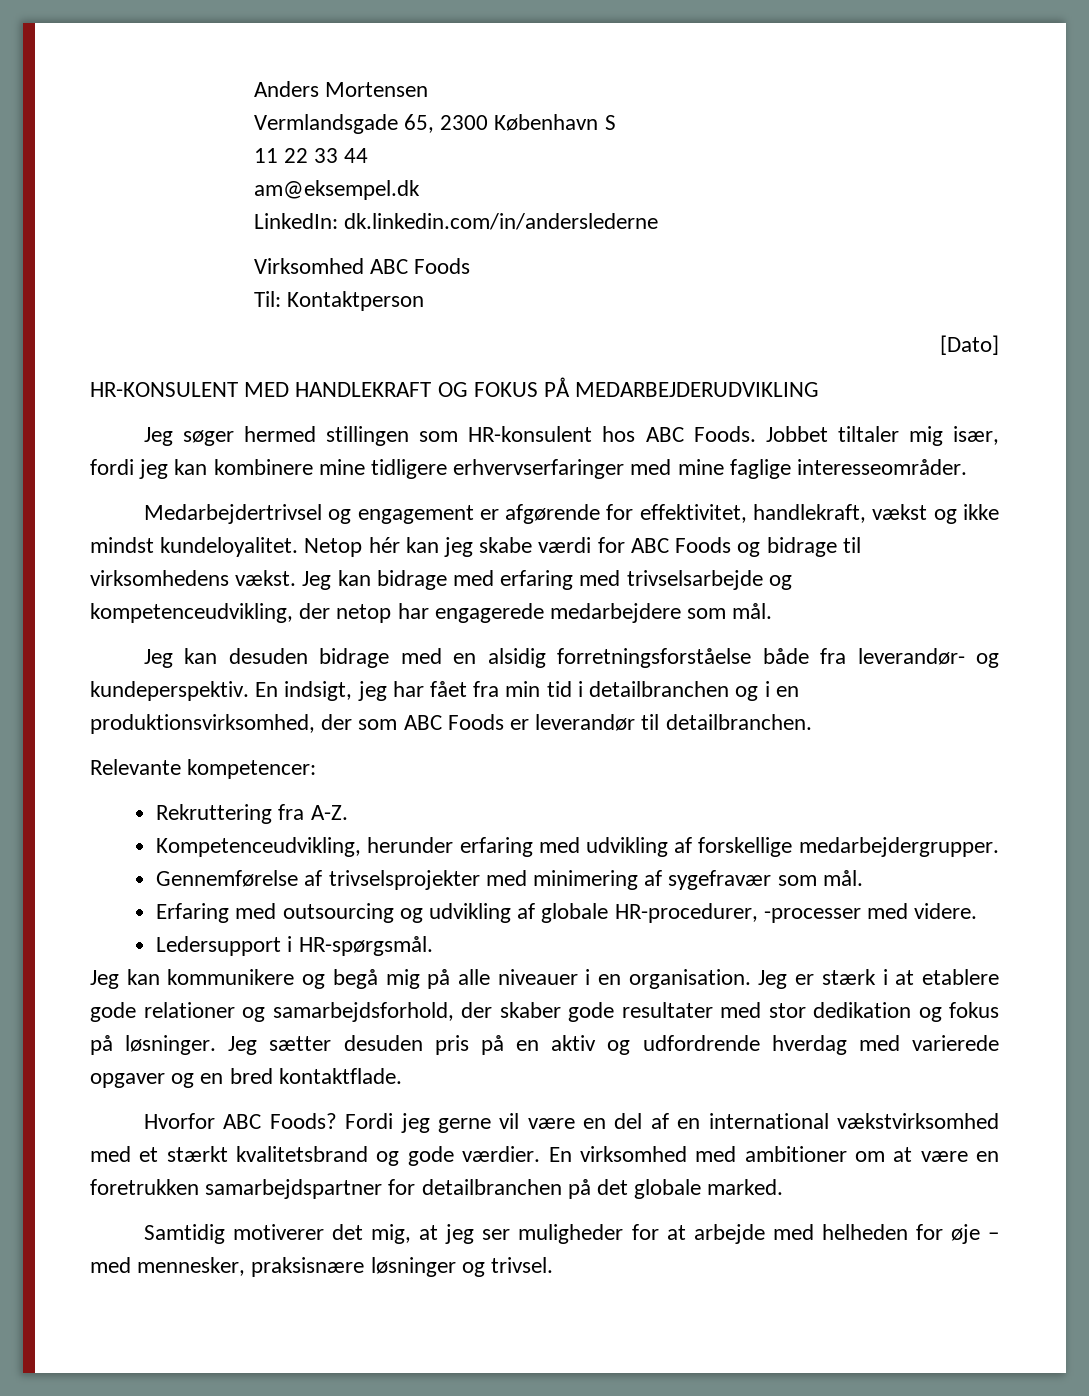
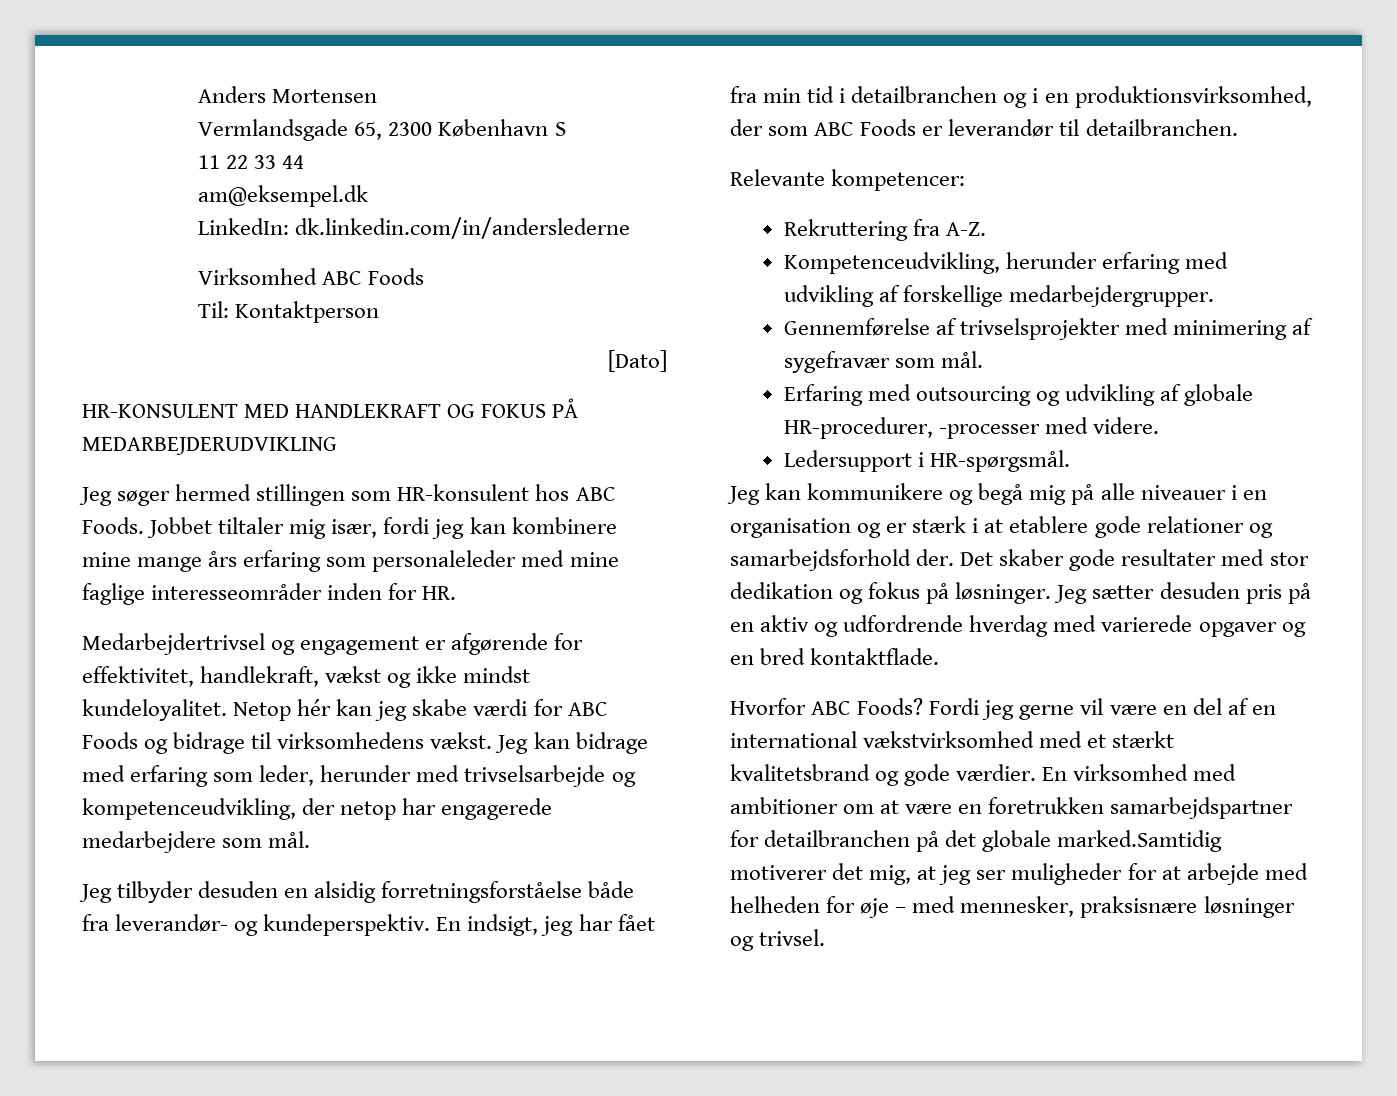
[371,459,968,479] tidligere erhvervserfaringer med mine faglige interesseområder. -> [137,550,619,572] [82,583,457,605] mange års erfaring som personaleleder med mine faglige interesseområder inden for HR.
(574, 580) none -> [213,765,412,786] som leder, herunder
[184,648,442,668] kan desuden bidrage med -> [117,881,279,903] tilbyder desuden
[628,969,788,989] organisation. Jeg -> [730,518,882,538] organisation og
[272,1002,492,1022] samarbejdsforhold, der -> [730,549,994,571] samarbejdsforhold der. Det
[707,1179,784,1195] [143,1224,225,1244] marked. // Samtidig -> [1057,830,1223,852] marked.Samtidig

